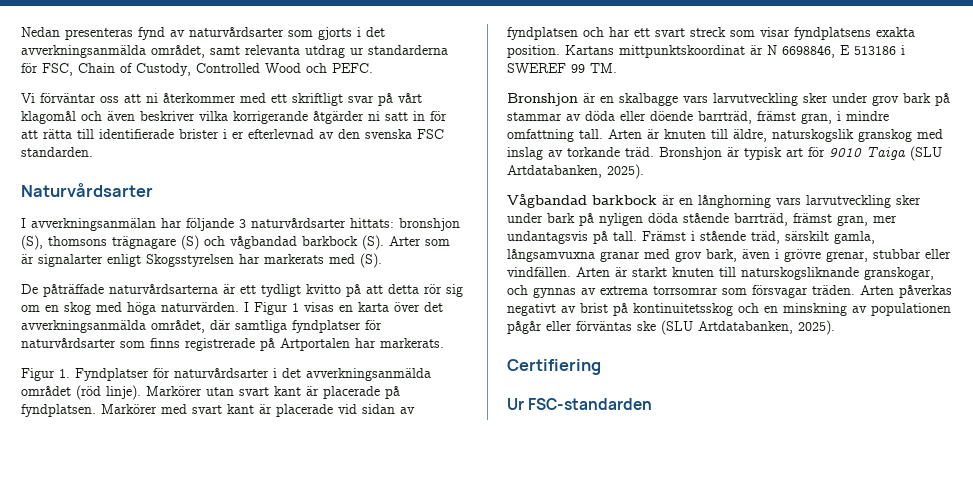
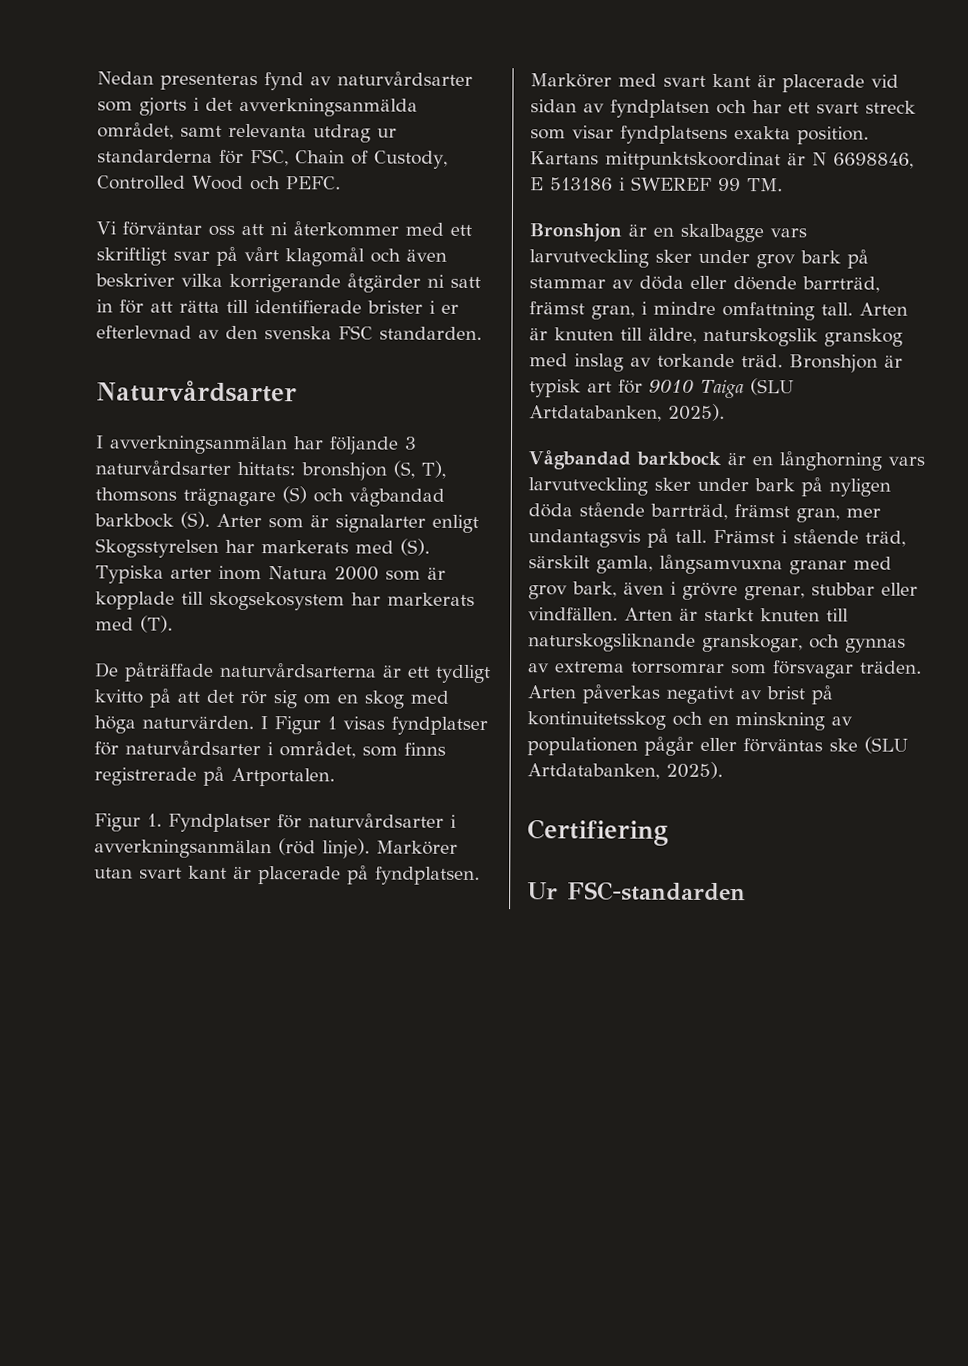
[21,235,43,250] (S), -> [393,460,446,479] (S, T),
(382, 260) none -> [95,565,446,584] [95,591,475,611] [95,615,173,633] Typiska arter inom Natura 2000 som är kopplade till skogsekosystem har markerats med (T).
[388,284,419,294] detta -> [206,689,234,703] det
[339,302,443,312] [21,320,287,333] en karta över det avverkningsanmälda området, där samtliga -> (385, 723) none
(116, 343) none -> [267,741,356,759] i området,
[280,338,444,351] Artportalen har markerats. -> [231,767,335,787] Artportalen.
[282,368,431,381] [21,386,71,396] det avverkningsanmälda området -> [94,839,272,859] avverkningsanmälan

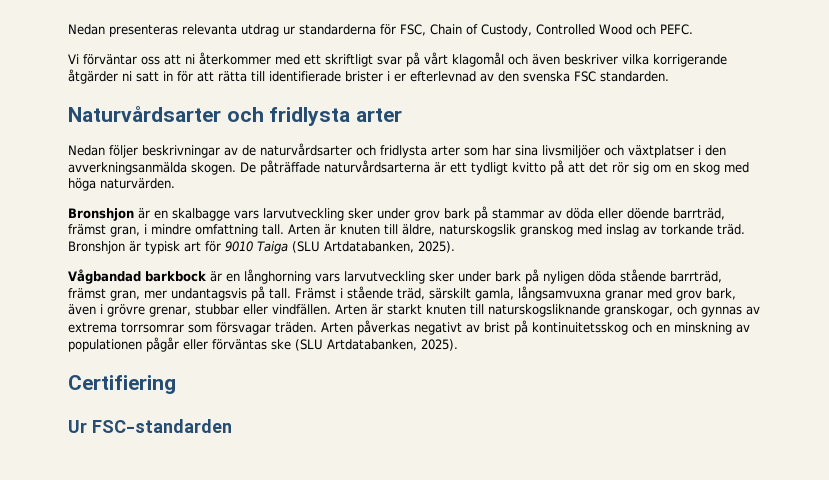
[264,71,473,91] [97,97,418,117] [97,122,222,140] fynd av naturvårdsarter som gjorts i det avverkningsanmälda området, samt -> (178, 30) none
[95,435,417,455] [95,460,446,481] [95,486,445,507] [94,511,479,533] [95,538,430,558] [95,565,446,584] [95,591,475,611] [95,615,173,633] // I avverkningsanmälan har följande 3 naturvårdsarter hittats: bronshjon (S, T), thomsons trägnagare (S) och vågbandad barkbock (S). Arter som är signalarter enligt Skogsstyrelsen har markerats med (S). Typiska arter inom Natura 2000 som är kopplade till skogsekosystem har markerats med (T). // -> [226,107,403,126] [68,143,726,158] [68,162,236,175] och fridlysta arter // Nedan följer beskrivningar av de naturvårdsarter och fridlysta arter som har sina livsmiljöer och växtplatser i den avverkningsanmälda skogen.
[260,716,488,736] [94,740,446,759] [94,766,335,787] [94,813,457,833] [94,838,458,859] [94,865,480,885] [530,73,899,93] [530,99,916,118] [530,125,869,145] [530,151,914,171] [530,176,783,192] I Figur 1 visas fyndplatser för naturvårdsarter i området, som finns registrerade på Artportalen. // Figur 1. Fyndplatser för naturvårdsarter i avverkningsanmälan (röd linje). Markörer utan svart kant är placerade på fyndplatsen. Markörer med svart kant är placerade vid sidan av fyndplatsen och har ett svart streck som visar fyndplatsens exakta position. Kartans mittpunktskoordinat är N 6698846, E 513186 i SWEREF 99 TM. -> (175, 183) none

